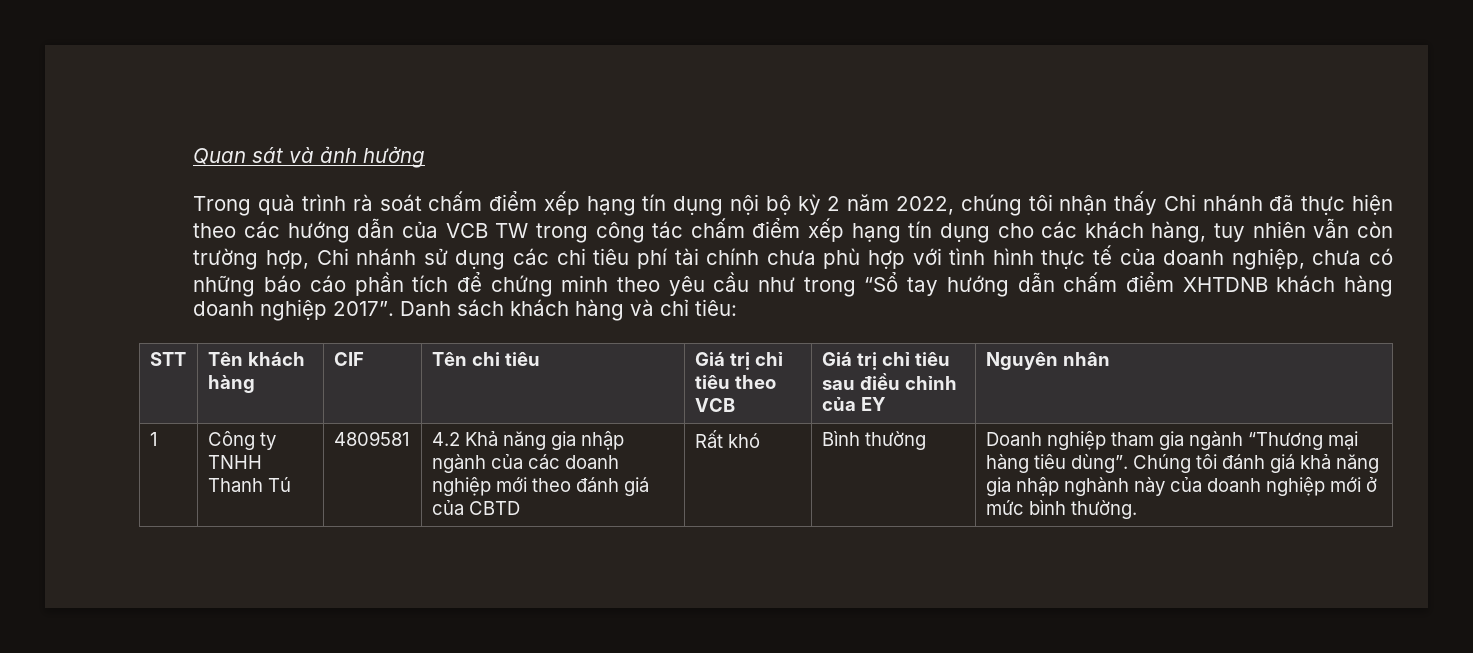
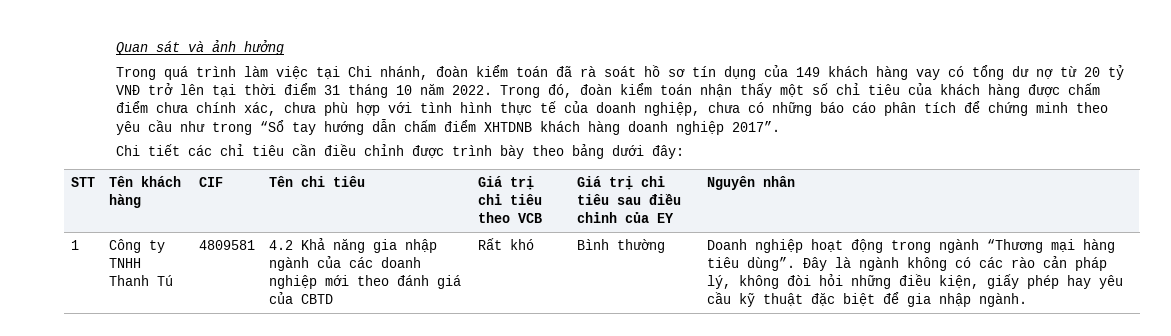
[258,191,1393,216] [193,218,1393,243] [193,248,760,270] quà trình rà soát chấm điểm xếp hạng tín dụng nội bộ kỳ 2 năm 2022, chúng tôi nhận thấy Chi nhánh đã thực hiện theo các hướng dẫn của VCB TW trong công tác chấm điểm xếp hạng tín dụng cho các khách hàng, tuy nhiên vẫn còn trường hợp, Chi nhánh sử dụng các chi tiêu phí tài chính -> [164,65,1125,80] [116,83,1101,98] [116,101,277,116] quá trình làm việc tại Chi nhánh, đoàn kiểm toán đã rà soát hồ sơ tín dụng của 149 khách hàng vay có tổng dư nợ từ 20 tỷ VNĐ trở lên tại thời điểm 31 tháng 10 năm 2022. Trong đó, đoàn kiểm toán nhận thấy một số chỉ tiêu của khách hàng được chấm điểm chưa chính xác,
[354,272,404,296] phần -> [884,102,917,116] phân
[400,299,738,321] Danh sách khách hàng và chỉ tiêu: -> [116,144,685,159] // Chi tiết các chỉ tiêu cần điều chỉnh được trình bày theo bảng dưới đây:
[1110,431,1184,450] tham gia -> [810,239,931,253] hoạt động trong
[1132,454,1379,473] [985,477,1377,496] [985,500,1137,519] Chúng tôi đánh giá khả năng gia nhập nghành này của doanh nghiệp mới ở mức bình thường. -> [802,256,1107,271] [706,274,1123,289] [706,292,1027,307] Đây là ngành không có các rào cản pháp lý, không đòi hỏi những điều kiện, giấy phép hay yêu cầu kỹ thuật đặc biệt để gia nhập ngành.

